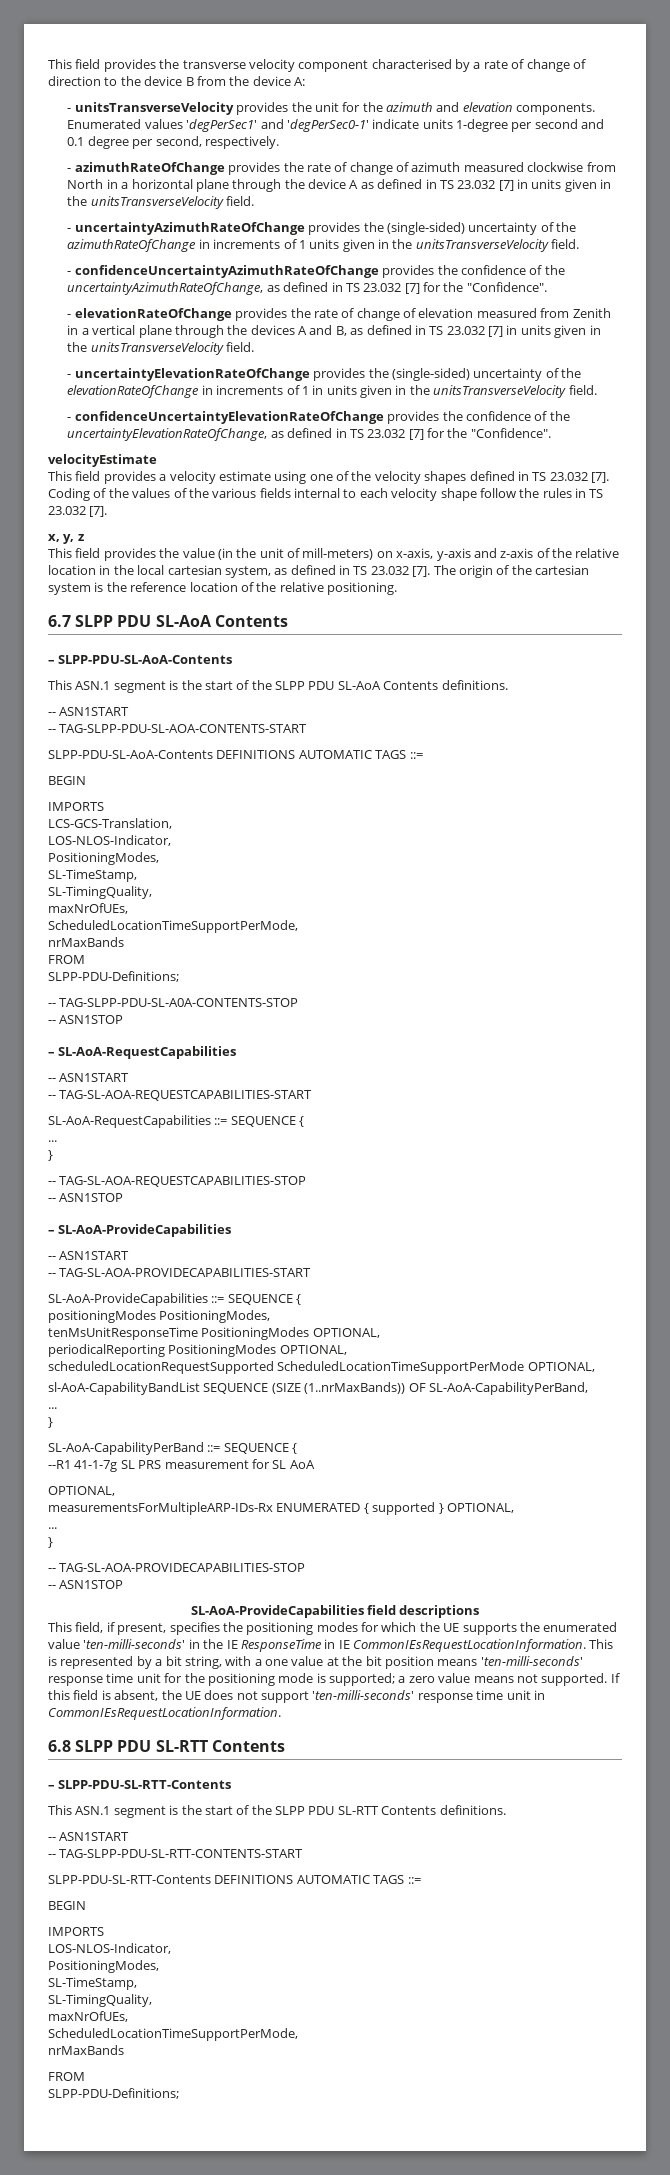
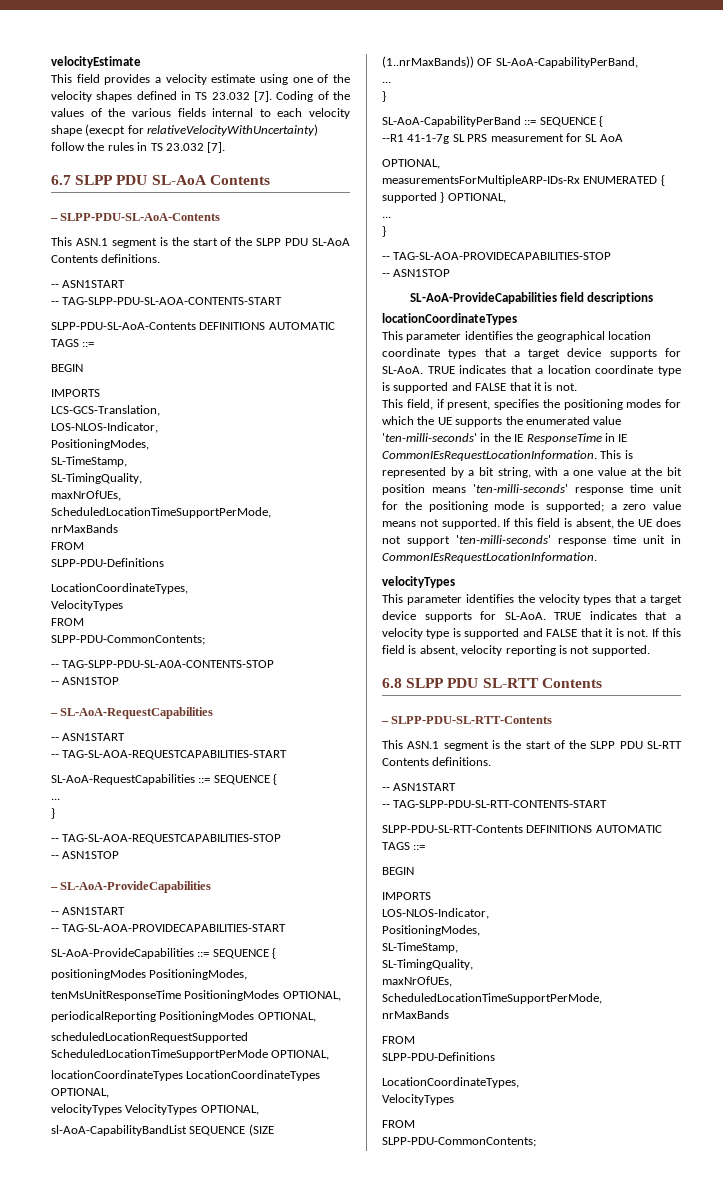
[48,59,586,72] [48,76,305,86] [67,102,596,115] [67,119,605,132] [67,136,279,149] [67,162,616,175] [67,179,612,192] [67,196,255,209] [67,222,577,235] [67,239,580,252] [67,265,565,278] [67,282,547,295] [67,308,611,321] [67,325,601,338] [67,342,255,355] [67,368,582,381] [67,385,597,398] [67,411,570,424] [67,428,551,441] This field provides the transverse velocity component characterised by a rate of change of direction to the device B from the device A: // - unitsTransverseVelocity provides the unit for the azimuth and elevation components. Enumerated values 'degPerSec1' and 'degPerSec0-1' indicate units 1-degree per second and 0.1 degree per second, respectively. // - azimuthRateOfChange provides the rate of change of azimuth measured clockwise from North in a horizontal plane through the device A as defined in TS 23.032 [7] in units given in the unitsTransverseVelocity field. // - uncertaintyAzimuthRateOfChange provides the (single-sided) uncertainty of the azimuthRateOfChange in increments of 1 units given in the unitsTransverseVelocity field. // - confidenceUncertaintyAzimuthRateOfChange provides the confidence of the uncertaintyAzimuthRateOfChange, as defined in TS 23.032 [7] for the "Confidence". // - elevationRateOfChange provides the rate of change of elevation measured from Zenith in a vertical plane through the devices A and B, as defined in TS 23.032 [7] in units given in the unitsTransverseVelocity field. // - uncertaintyElevationRateOfChange provides the (single-sided) uncertainty of the elevationRateOfChange in increments of 1 in units given in the unitsTransverseVelocity field. // - confidenceUncertaintyElevationRateOfChange provides the confidence of the uncertaintyElevationRateOfChange, as defined in TS 23.032 [7] for the "Confidence". // -> (51, 62) none
(477, 494) none -> [85,124,319,136] (execpt for relativeVelocityWithUncertainty)
[48,534,84,544] [48,548,620,561] [48,565,589,578] [48,582,397,595] // x, y, z // This field provides the value (in the unit of mill-meters) on x-axis, y-axis and z-axis of the relative location in the local cartesian system, as defined in TS 23.032 [7]. The origin of the cartesian system is the reference location of the relative positioning. -> (226, 147) none
[48,971,179,982] SLPP-PDU-Definitions; -> [51,558,164,567] [51,583,188,594] [51,600,123,611] [51,618,84,626] [51,635,205,645] SLPP-PDU-Definitions // LocationCoordinateTypes, // VelocityTypes // FROM // SLPP-PDU-CommonContents;
(595, 1367) none -> [51,1070,321,1081] [51,1088,109,1098] [51,1104,259,1115] // locationCoordinateTypes LocationCoordinateTypes OPTIONAL, // velocityTypes VelocityTypes OPTIONAL,
(480, 1611) none -> [382,313,517,325] [382,331,651,342] [382,348,681,359] [382,365,681,376] [382,382,577,393] // locationCoordinateTypes // This parameter identifies the geographical location coordinate types that a target device supports for SL-AoA. TRUE indicates that a location coordinate type is supported and FALSE that it is not.
(281, 1713) none -> [382,576,455,588] [382,594,682,605] [382,611,681,622] [382,628,681,639] [382,645,650,656] // velocityTypes // This parameter identifies the velocity types that a target device supports for SL-AoA. TRUE indicates that a velocity type is supported and FALSE that it is not. If this field is absent, velocity reporting is not supported.
[48,2088,179,2099] SLPP-PDU-Definitions; -> [382,1052,495,1061] [382,1077,519,1088] [382,1094,454,1105] [382,1120,415,1128] [382,1137,536,1147] SLPP-PDU-Definitions // LocationCoordinateTypes, // VelocityTypes // FROM // SLPP-PDU-CommonContents;

